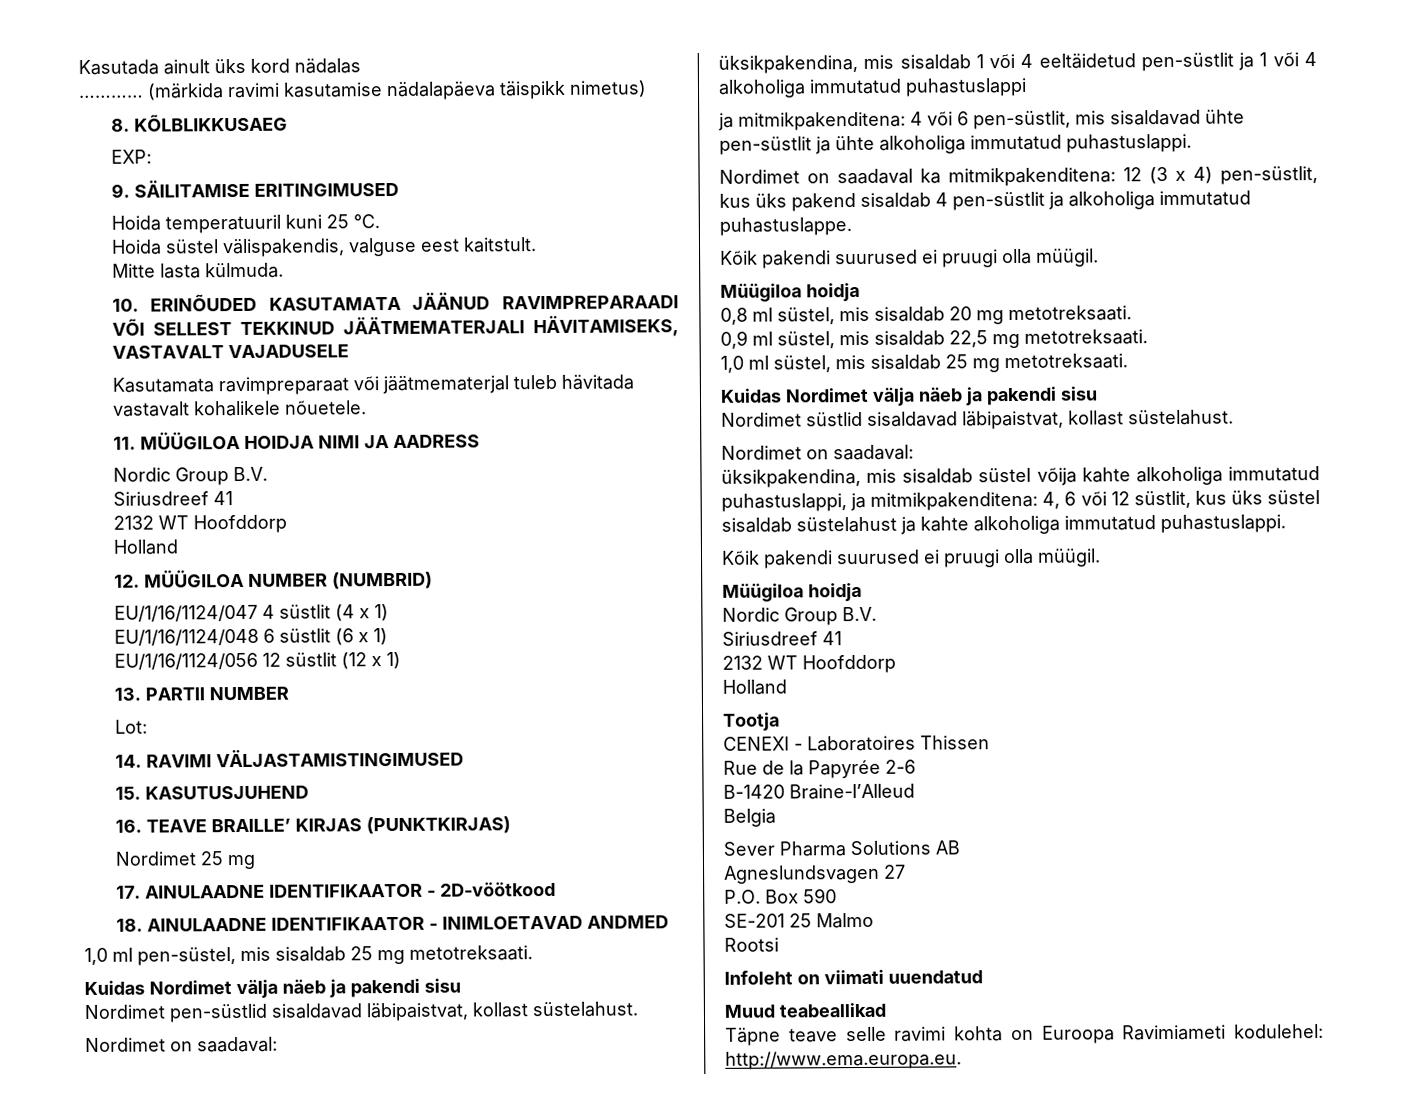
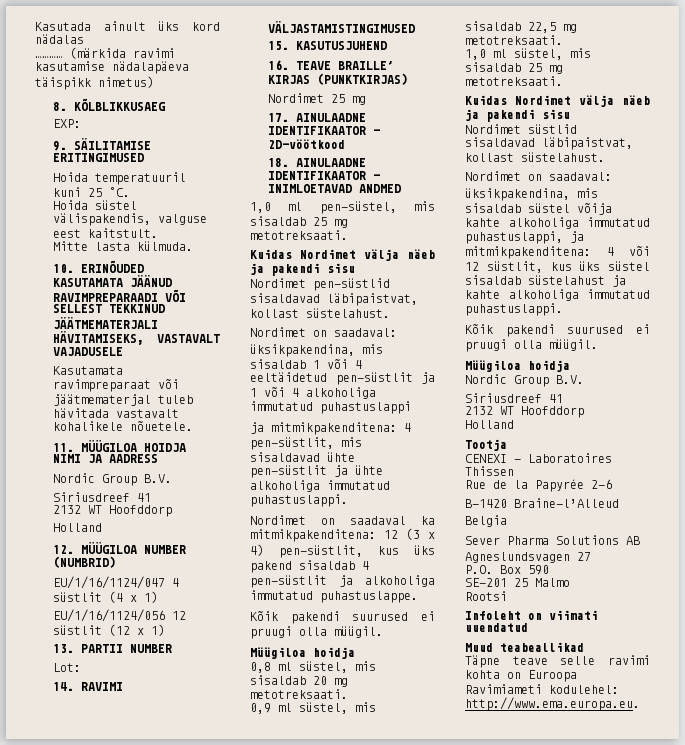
[113,628,388,646] // EU/1/16/1124/048 6 süstlit (6 x 1) -> (158, 597) none
[927,111,969,126] või 6 -> (411, 427) none
[1042,491,1077,509] 4, 6 -> [606,247,614,256] 4

